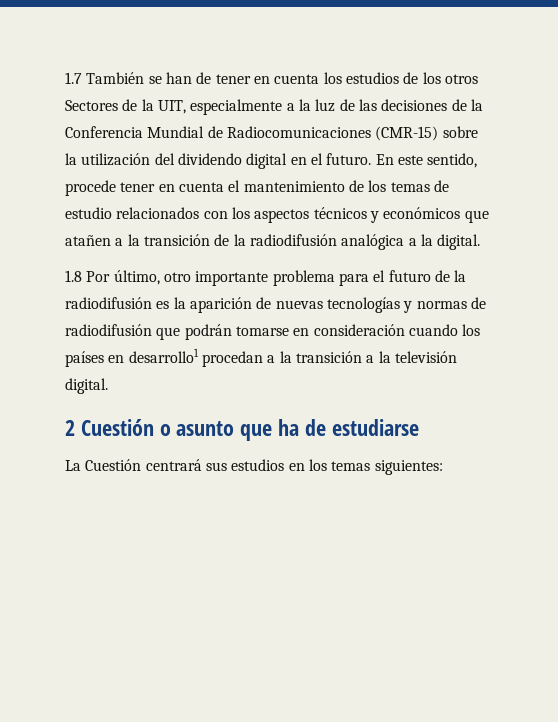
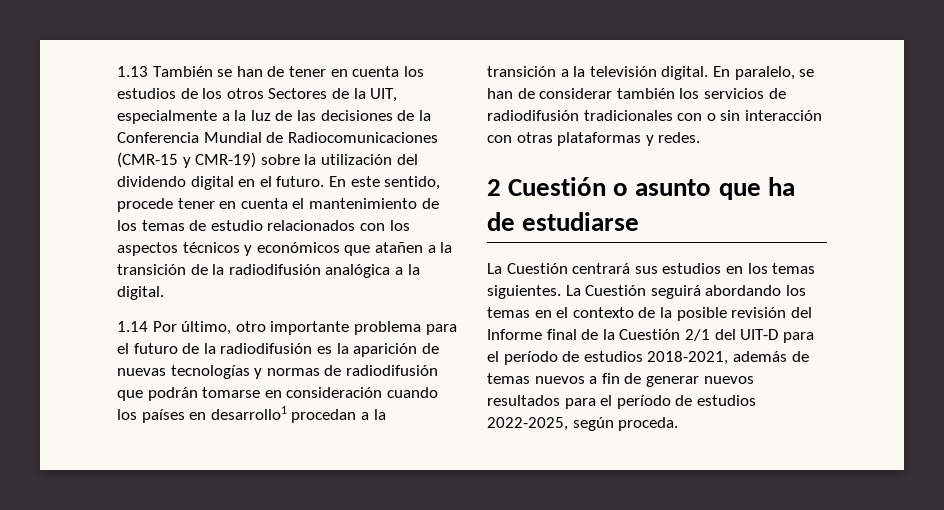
[65,72,82,84] 1.7 -> [117,66,148,77] 1.13
[375,126,439,141] (CMR-15) -> [117,152,257,168] (CMR-15 y CMR-19)
[65,270,82,282] 1.8 -> [117,321,148,332] 1.14
(108, 386) none -> [712,66,815,80] [487,88,786,99] [487,110,822,121] [487,132,701,146] En paralelo, se han de considerar también los servicios de radiodifusión tradicionales con o sin interacción con otras plataformas y redes.
[374,460,443,475] siguientes: -> [487,285,806,299] [487,307,812,321] [487,329,814,343] [487,351,809,365] [487,373,754,387] [487,395,756,409] [487,417,679,431] siguientes. La Cuestión seguirá abordando los temas en el contexto de la posible revisión del Informe final de la Cuestión 2/1 del UIT-D para el período de estudios 2018-2021, además de temas nuevos a fin de generar nuevos resultados para el período de estudios 2022-2025, según proceda.

